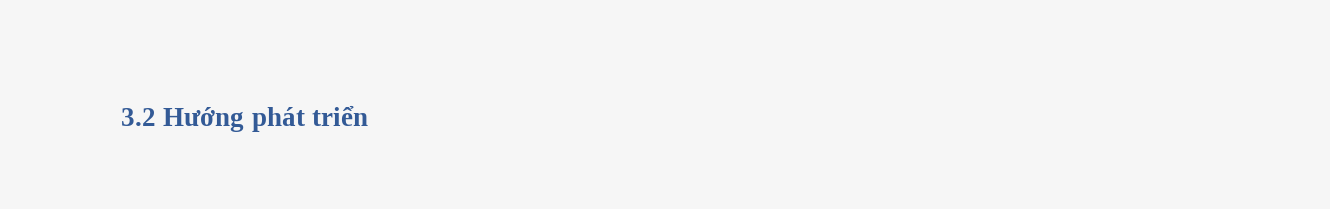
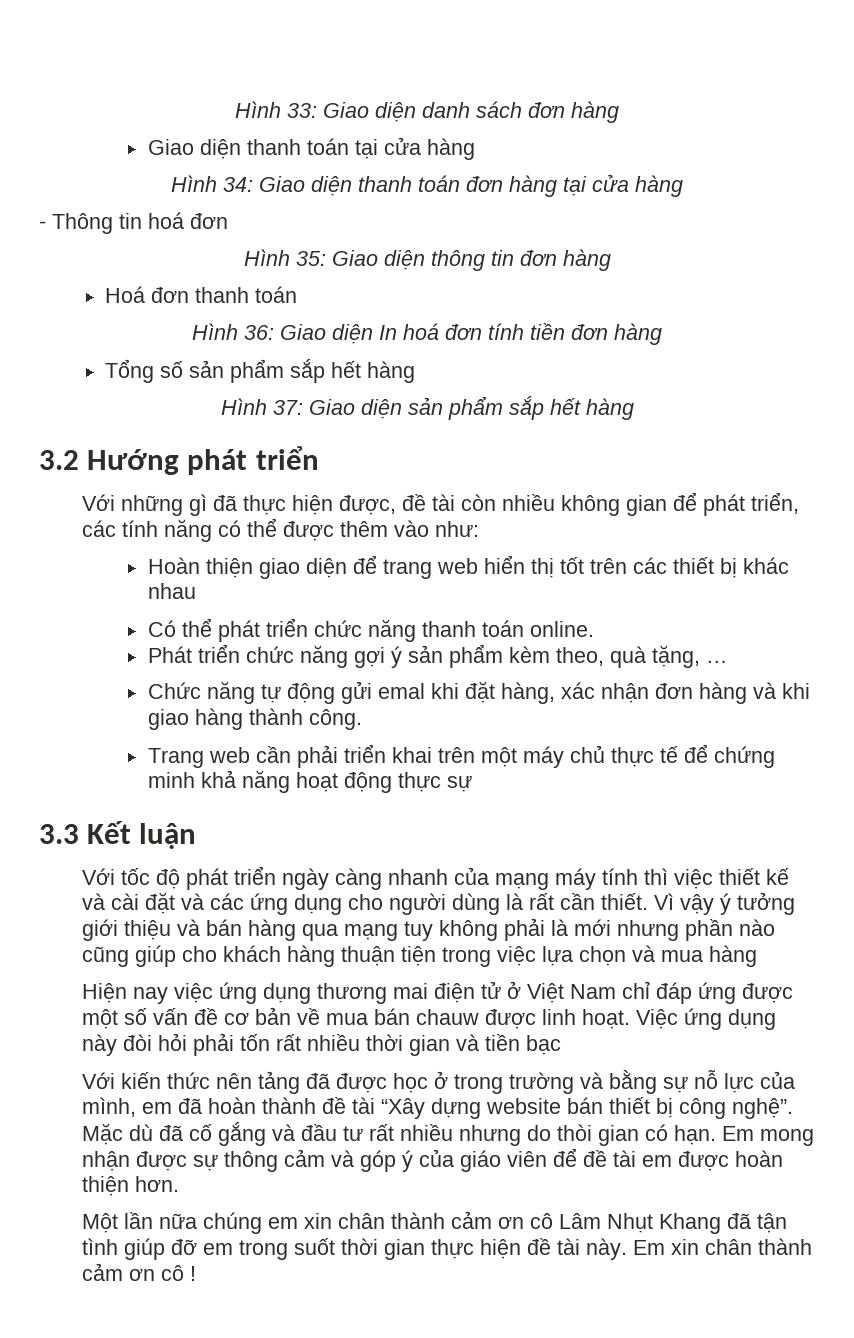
[121,105,368,132] 3.2 Hướng phát triển -> [235,101,619,123] [147,137,475,160] [171,174,683,197] [39,212,228,234] [243,249,611,271] [105,286,298,303] [192,323,662,345] [105,359,416,383] [220,396,634,420] [39,446,319,475] [81,492,799,516] [81,518,479,542] [147,555,789,579] [147,583,196,599] [147,618,594,642] [147,644,728,668] [147,681,810,704] [147,708,362,730] [147,744,775,768] [147,770,472,793] [39,821,197,849] [81,866,789,890] [81,892,795,915] [81,918,775,941] [81,945,757,967] [81,981,793,1004] [81,1007,776,1030] [81,1033,561,1056] [81,1070,795,1094] [81,1097,793,1119] [81,1122,814,1146] [81,1148,783,1172] [81,1176,179,1196] [81,1211,787,1234] [81,1238,812,1260] [81,1263,196,1281] Hình 33: Giao diện danh sách đơn hàng // Giao diện thanh toán tại cửa hàng // Hình 34: Giao diện thanh toán đơn hàng tại cửa hàng // - Thông tin hoá đơn // Hình 35: Giao diện thông tin đơn hàng // Hoá đơn thanh toán // Hình 36: Giao diện In hoá đơn tính tiền đơn hàng // Tổng số sản phẩm sắp hết hàng // Hình 37: Giao diện sản phẩm sắp hết hàng // 3.2 Hướng phát triển // Với những gì đã thực hiện được, đề tài còn nhiều không gian để phát triển, các tính năng có thể được thêm vào như: // Hoàn thiện giao diện để trang web hiển thị tốt trên các thiết bị khác nhau // Có thể phát triển chức năng thanh toán online. // Phát triển chức năng gợi ý sản phẩm kèm theo, quà tặng, … // Chức năng tự động gửi emal khi đặt hàng, xác nhận đơn hàng và khi giao hàng thành công. // Trang web cần phải triển khai trên một máy chủ thực tế để chứng minh khả năng hoạt động thực sự // 3.3 Kết luận // Với tốc độ phát triển ngày càng nhanh của mạng máy tính thì việc thiết kế và cài đặt và các ứng dụng cho người dùng là rất cần thiết. Vì vậy ý tưởng giới thiệu và bán hàng qua mạng tuy không phải là mới nhưng phần nào cũng giúp cho khách hàng thuận tiện trong việc lựa chọn và mua hàng // Hiện nay việc ứng dụng thương mai điện tử ở Việt Nam chỉ đáp ứng được một số vấn đề cơ bản về mua bán chauw được linh hoạt. Việc ứng dụng này đòi hỏi phải tốn rất nhiều thời gian và tiền bạc // Với kiến thức nên tảng đã được học ở trong trường và bằng sự nỗ lực của mình, em đã hoàn thành đề tài “Xây dựng website bán thiết bị công nghệ”. Mặc dù đã cố gắng và đầu tư rất nhiều nhưng do thòi gian có hạn. Em mong nhận được sự thông cảm và góp ý của giáo viên để đề tài em được hoàn thiện hơn. // Một lần nữa chúng em xin chân thành cảm ơn cô Lâm Nhụt Khang đã tận tình giúp đỡ em trong suốt thời gian thực hiện đề tài này. Em xin chân thành cảm ơn cô !

